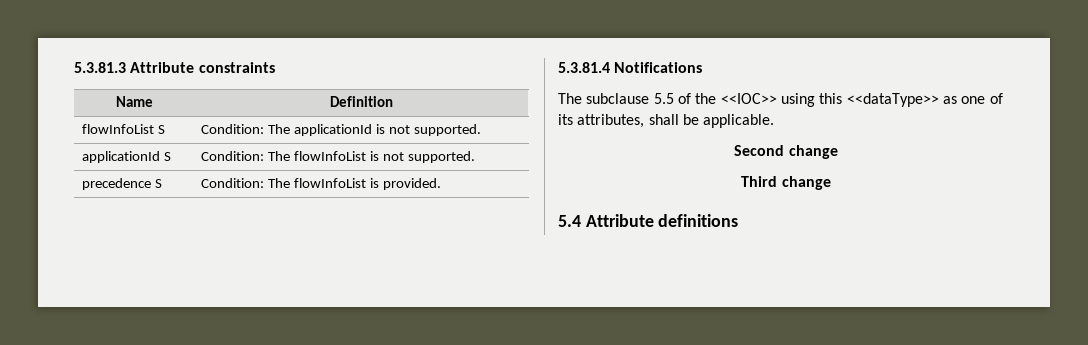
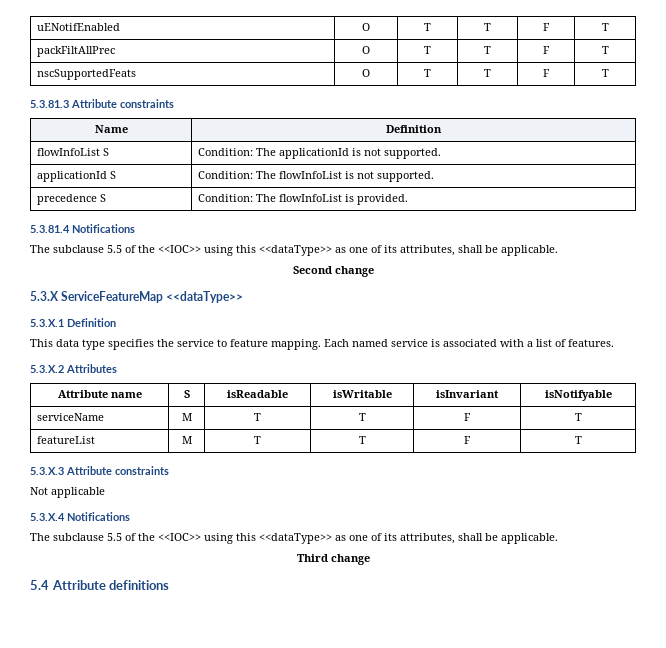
(74, 67) none -> [37,23,121,31] [362,23,370,31] [424,23,431,31] [484,23,491,31] [543,23,550,31] [601,23,609,31] [37,46,116,57] [362,46,370,54] [424,46,431,54] [484,46,491,54] [543,46,550,54] [601,46,609,54] [37,69,137,80] [362,69,370,77] [424,69,431,77] [484,69,491,77] [543,69,550,77] [601,69,609,77] uENotifEnabled | O | T | T | F | T // packFiltAllPrec | O | T | T | F | T // nscSupportedFeats | O | T | T | F | T //
(838, 152) none -> [30,291,244,303] [30,318,116,327] [30,339,614,350] [30,364,117,373] [57,390,142,398] [183,390,190,398] [227,390,288,398] [332,390,392,398] [436,390,499,398] [544,390,612,401] [37,413,105,421] [181,413,192,421] [254,413,261,421] [358,413,366,421] [464,413,471,421] [574,413,582,421] [37,436,96,444] [181,436,192,444] [254,436,261,444] [358,436,366,444] [464,436,471,444] [574,436,582,444] [30,466,169,475] [30,487,105,498] [30,512,130,521] [30,533,558,544] // 5.3.X ServiceFeatureMap <<dataType>> // 5.3.X.1 Definition // This data type specifies the service to feature mapping. Each named service is associated with a list of features. // 5.3.X.2 Attributes // Attribute name | S | isReadable | isWritable | isInvariant | isNotifyable // serviceName | M | T | T | F | T // featureList | M | T | T | F | T // 5.3.X.3 Attribute constraints // Not applicable // 5.3.X.4 Notifications // The subclause 5.5 of the <<IOC>> using this <<dataType>> as one of its attributes, shall be applicable.

